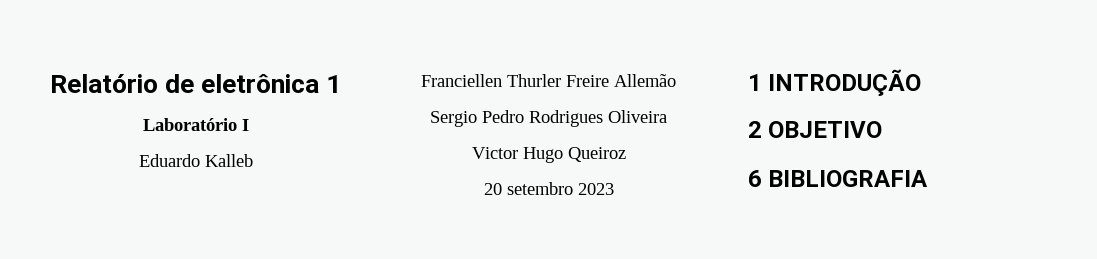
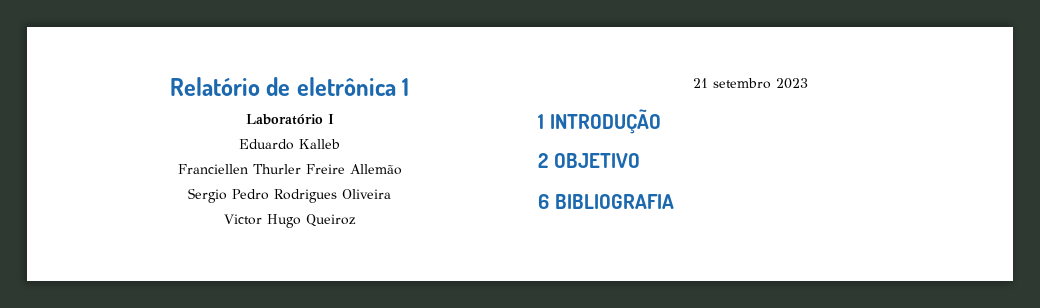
[483,183,502,195] 20 -> [693,78,708,88] 21

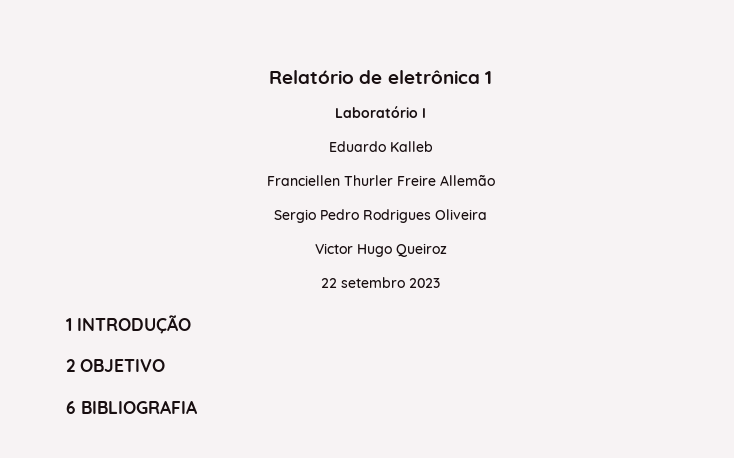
[693,78,708,88] 21 -> [321,278,337,288] 22

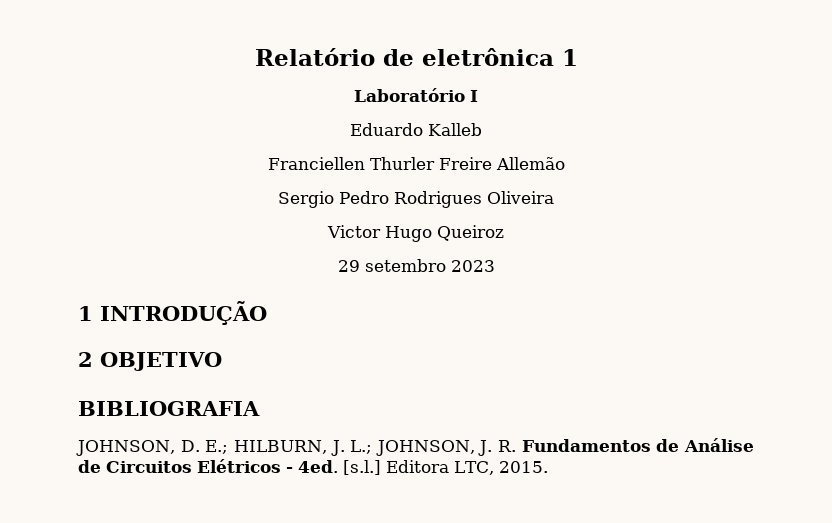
[321,278,337,288] 22 -> [337,260,360,272] 29
[66,401,76,414] 6 -> (222, 361) none
(197, 407) none -> [76,438,754,456] [78,459,548,475] // JOHNSON, D. E.; HILBURN, J. L.; JOHNSON, J. R. Fundamentos de Análise de Circuitos Elétricos - 4ed. [s.l.] Editora LTC, 2015.

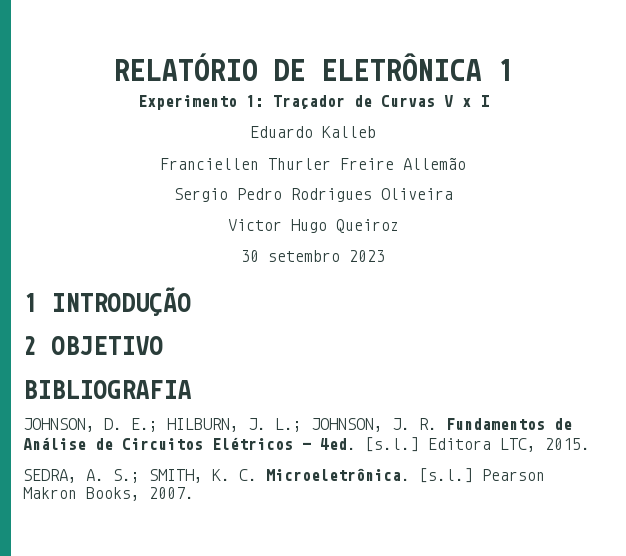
[254,48,578,66] [354,88,465,102] Relatório de eletrônica 1 // Laboratório -> [113,53,513,81] [137,95,471,110] RELATÓRIO DE ELETRÔNICA 1 // Experimento 1: Traçador de Curvas V x
[337,260,360,272] 29 -> [241,250,259,262] 30
(548, 467) none -> [23,468,545,483] [23,487,194,501] // SEDRA, A. S.; SMITH, K. C. Microeletrônica. [s.l.] Pearson Makron Books, 2007.

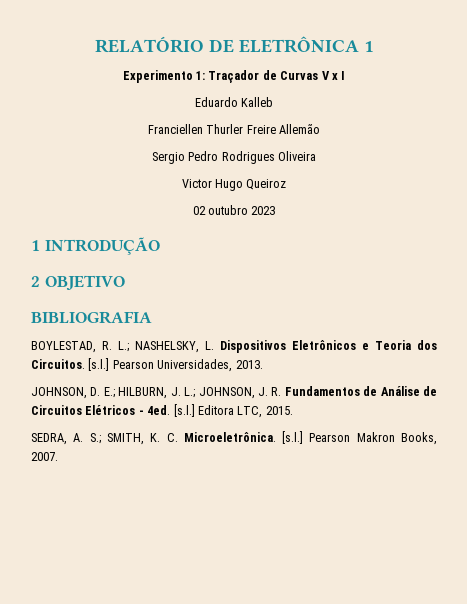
[241,250,340,262] 30 setembro -> [192,205,248,215] 02 outubro
(191, 389) none -> [31,340,437,353] [31,358,263,372] // BOYLESTAD, R. L.; NASHELSKY, L. Dispositivos Eletrônicos e Teoria dos Circuitos. [s.l.] Pearson Universidades, 2013.

